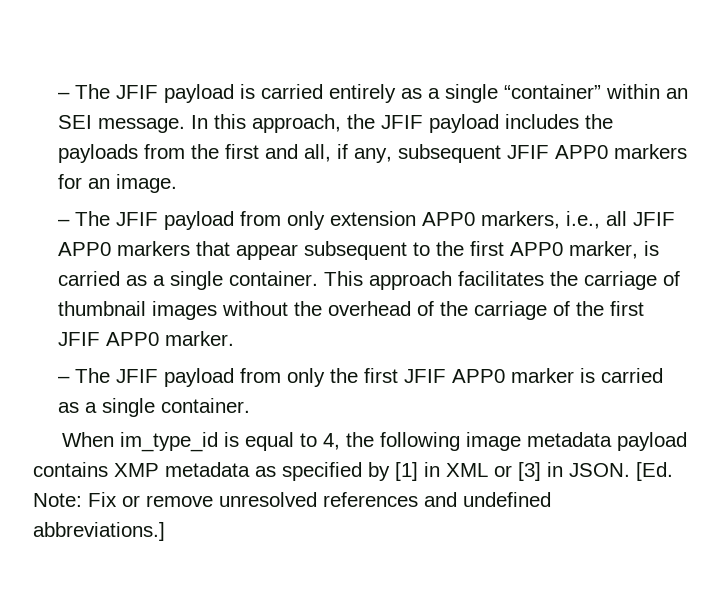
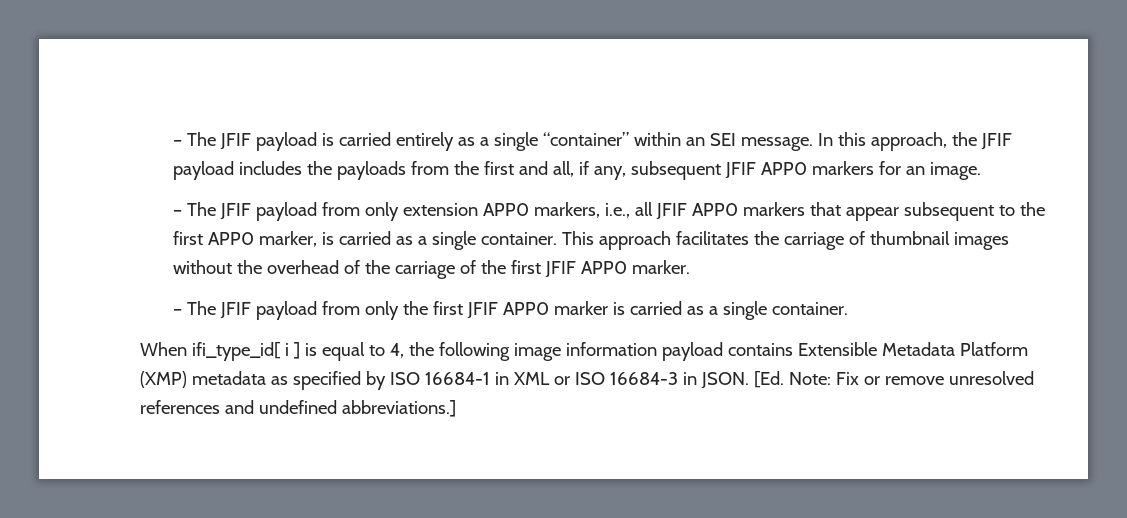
[119,432,218,452] im_type_id -> [191,342,300,361] ifi_type_id[ i ]
[526,432,612,447] metadata -> [565,342,657,356] information
[114,463,159,477] XMP -> [797,342,1028,356] [140,371,187,388] Extensible Metadata Platform (XMP)
[395,462,418,481] [1] -> [389,372,490,385] ISO 16684-1
[518,462,541,481] [3] -> [574,372,678,385] ISO 16684-3

